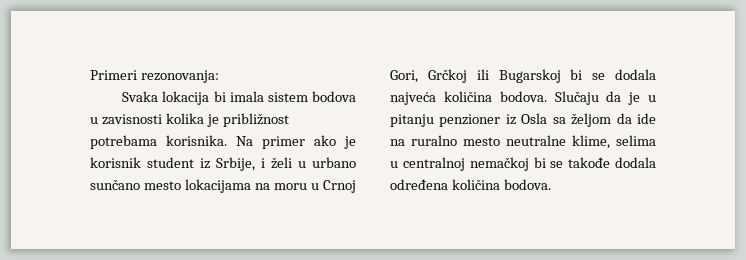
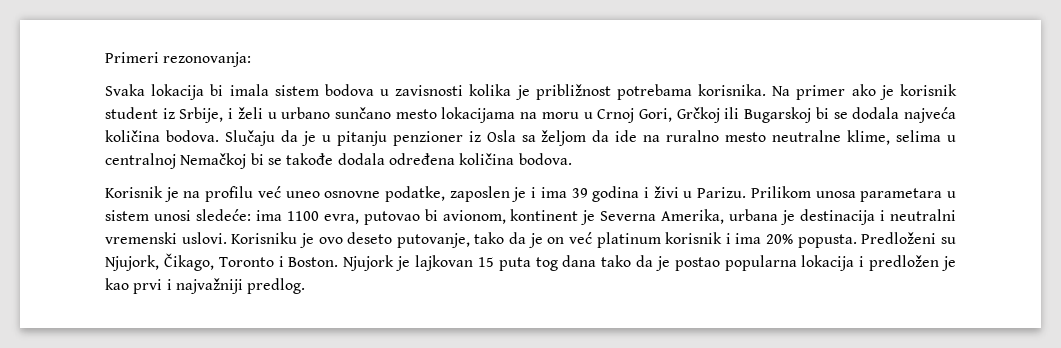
[469,157,529,171] nemačkoj -> [180,153,247,169] Nemačkoj
(551, 184) none -> [105,186,956,202] [105,209,957,225] [105,232,957,248] [105,253,957,271] [105,278,306,294] // Korisnik je na profilu već uneo osnovne podatke, zaposlen je i ima 39 godina i živi u Parizu. Prilikom unosa parametara u sistem unosi sledeće: ima 1100 evra, putovao bi avionom, kontinent je Severna Amerika, urbana je destinacija i neutralni vremenski uslovi. Korisniku je ovo deseto putovanje, tako da je on već platinum korisnik i ima 20% popusta. Predloženi su Njujork, Čikago, Toronto i Boston. Njujork je lajkovan 15 puta tog dana tako da je postao popularna lokacija i predložen je kao prvi i najvažniji predlog.

